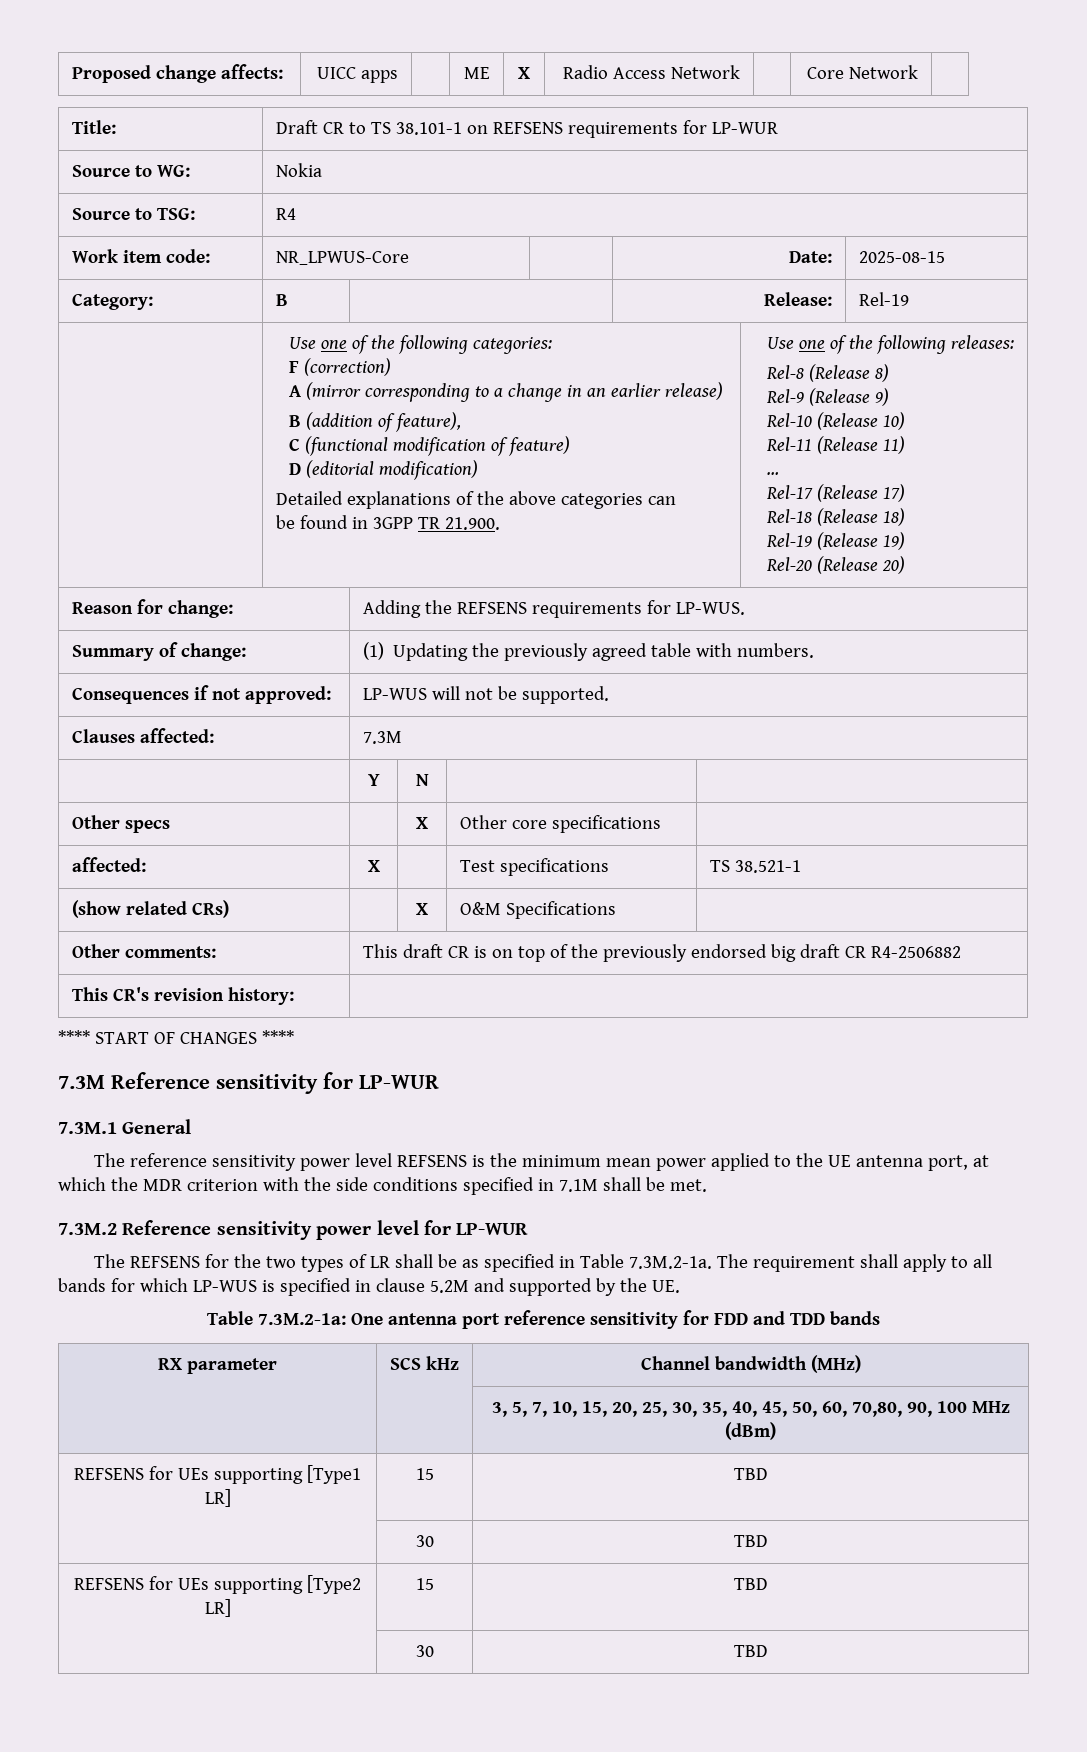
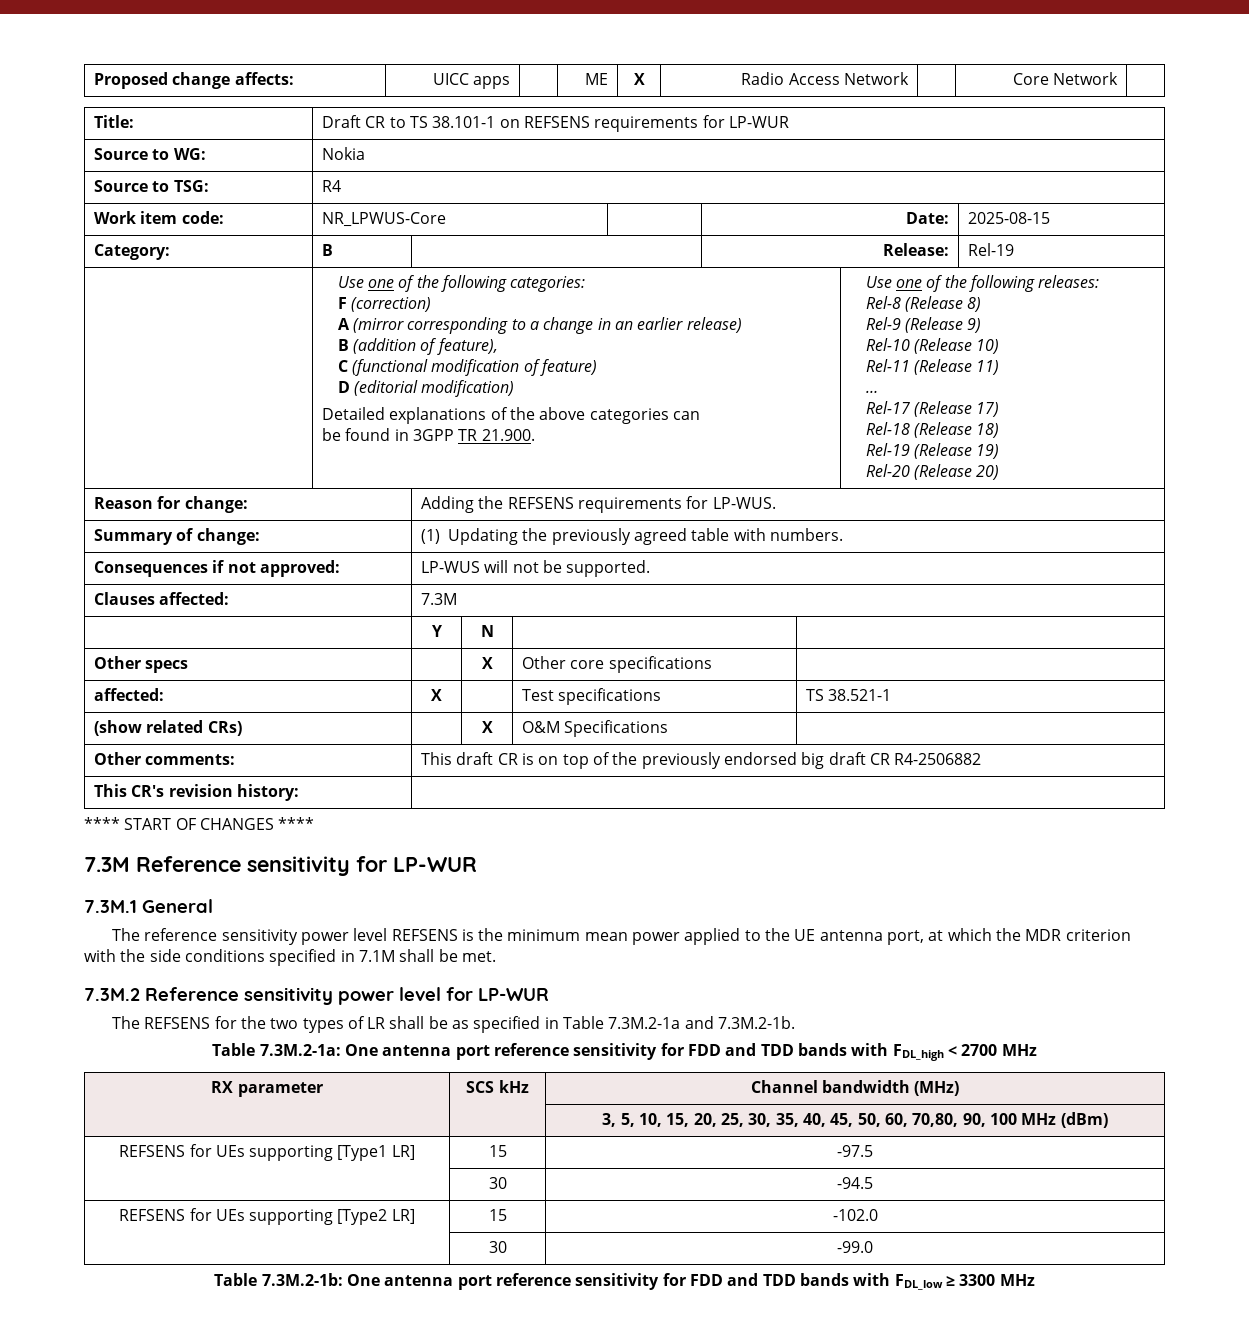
[628,1254,992,1272] [58,1278,680,1296] 7.3M.2-1a. The requirement shall apply to all bands for which LP-WUS is specified in clause 5.2M and supported by the UE. -> [608,1016,796,1029] 7.3M.2-1a and 7.3M.2-1b.
(880, 1318) none -> [851,1043,1037,1061] with FDL_high < 2700 MHz
[531,1402,547,1417] 7, -> (635, 1120) none
[733,1468,768,1480] [415,1535,434,1547] [733,1535,768,1547] TBD // | 30 | TBD -> [837,1145,873,1157] [488,1177,507,1189] [837,1177,873,1189] -97.5 // | 30 | -94.5
[733,1578,768,1590] [415,1645,434,1657] [733,1645,768,1657] TBD // | 30 | TBD -> [832,1209,878,1221] [488,1241,507,1253] [837,1241,873,1253] [214,1273,1035,1290] -102.0 // | 30 | -99.0 // Table 7.3M.2-1b: One antenna port reference sensitivity for FDD and TDD bands with FDL_low ≥ 3300 MHz

